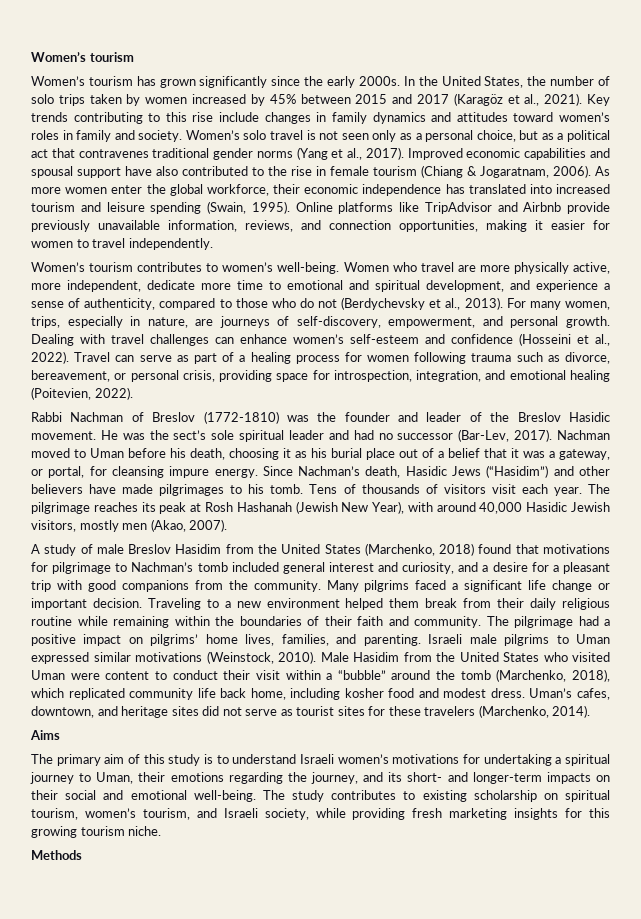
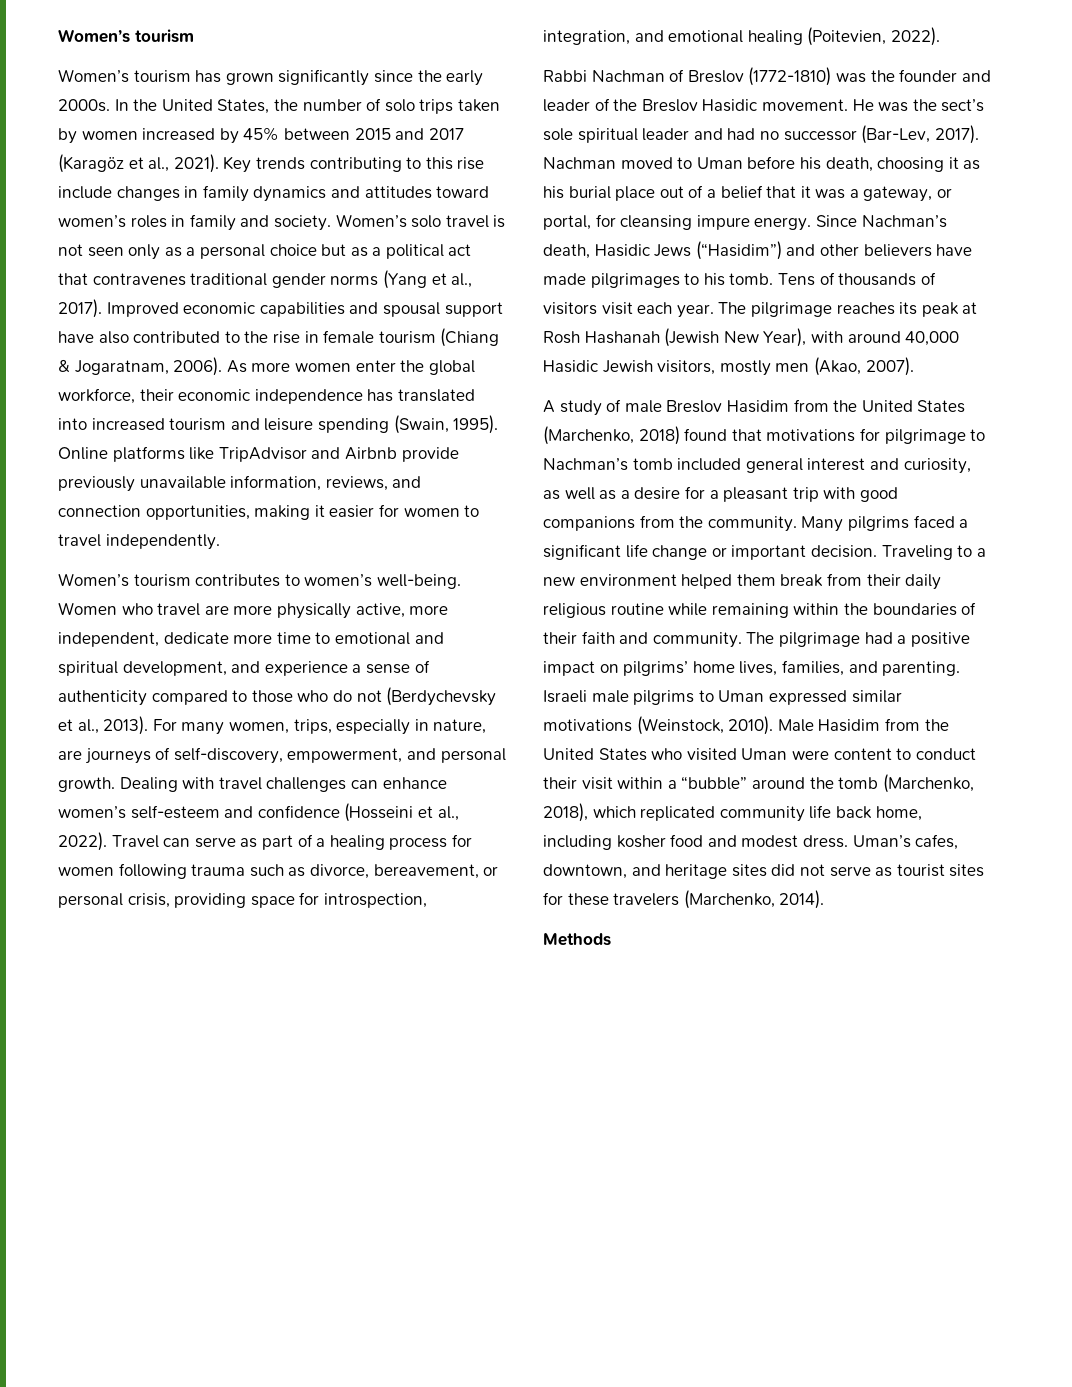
[476,130,516,142] choice, -> [269,244,317,256] choice
[84,298,156,310] authenticity, -> [58,690,147,706] authenticity
[458,562,479,572] and -> [543,487,617,500] as well as
[30,730,60,740] [31,754,610,766] [30,772,611,784] [31,790,610,802] [31,808,610,820] [31,826,162,838] // Aims // The primary aim of this study is to understand Israeli women’s motivations for undertaking a spiritual journey to Uman, their emotions regarding the journey, and its short- and longer-term impacts on their social and emotional well-being. The study contributes to existing scholarship on spiritual tourism, women’s tourism, and Israeli society, while providing fresh marketing insights for this growing tourism niche. -> (825, 899) none

